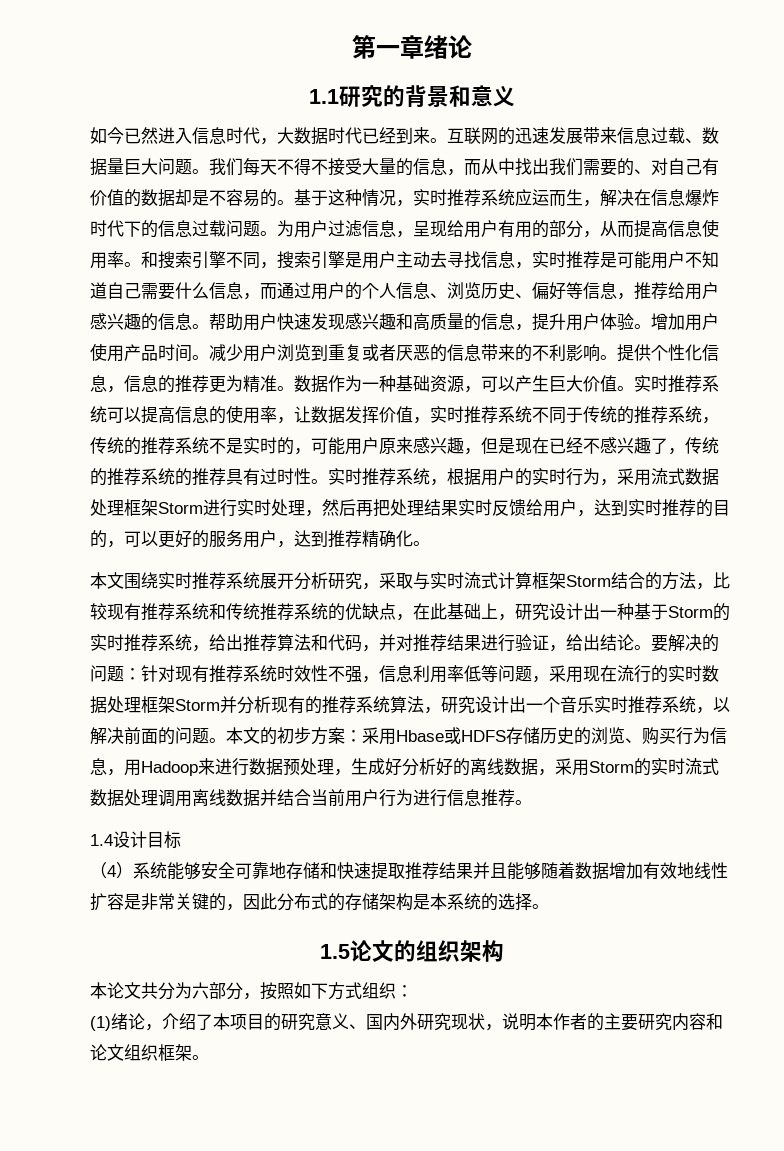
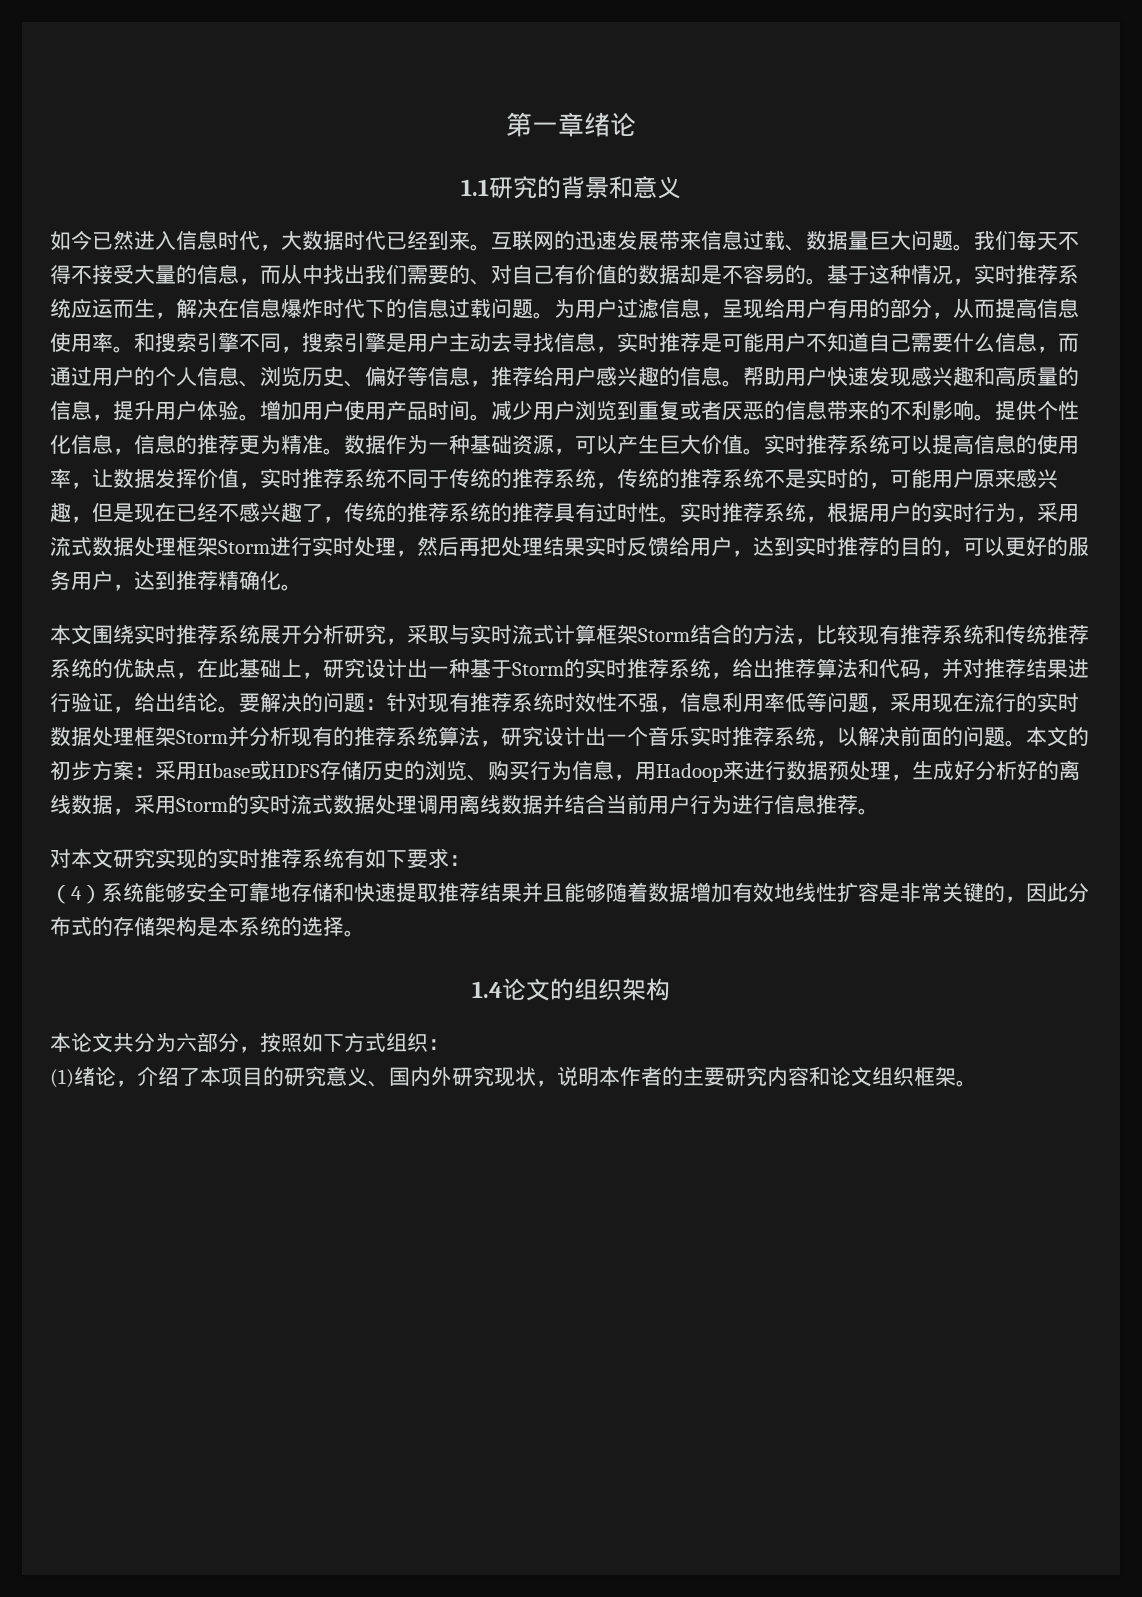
[90,831,181,849] 1.4设计目标 -> [50,848,470,869] 对本文研究实现的实时推荐系统有如下要求：
[320,944,350,959] 1.5 -> [472,981,502,998] 1.4

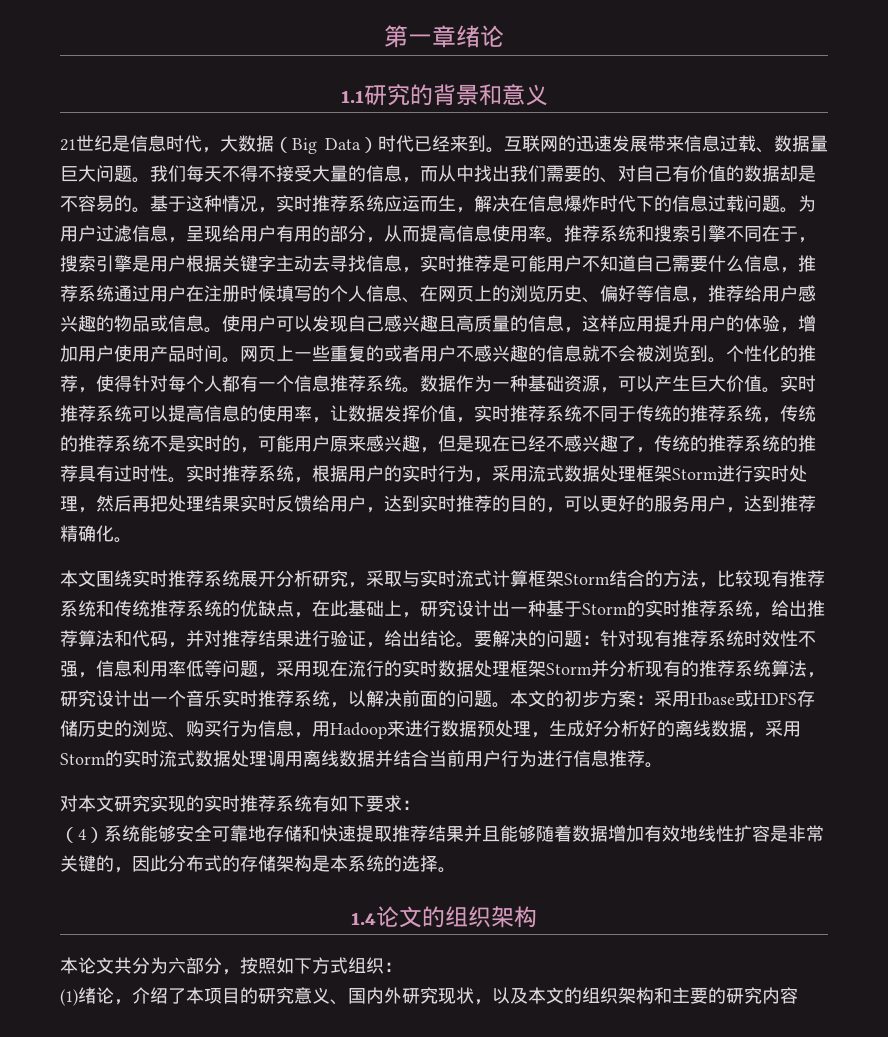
[50,230,176,250] 如今已然进入 -> [60,135,130,152] 21世纪是
(344, 240) none -> [274,137,378,154] （Big Data）
[428,231,470,250] 到来 -> [450,135,486,152] 来到
(134, 349) none -> [564,225,636,242] 推荐系统
(281, 343) none -> [762,225,798,242] 在于
(449, 342) none -> [186,255,276,272] 根据关键字
[1058,333,1079,352] [50,367,134,386] 而通过用户 -> [798,255,816,272] [60,285,312,302] 推荐系统通过用户在注册时候填写
(260, 383) none -> [420,285,510,302] 在网页上的
[680,366,1079,387] [50,400,260,421] 信息。帮助用户快速发现感兴趣和高质量的信息，提升用户体验。 -> [114,315,798,333] 物品或信息。使用户可以发现自己感兴趣且高质量的信息，这样应用提升用户的体验，
[491,400,1079,421] [50,434,323,455] 减少用户浏览到重复或者厌恶的信息带来的不利影响。提供个性化信息，信息的推荐更为精准 -> [240,345,816,363] [60,375,402,393] 网页上一些重复的或者用户不感兴趣的信息就不会被浏览到。个性化的推荐，使得针对每个人都有一个信息推荐系统
[557,1066,977,1087] 说明本作者的主要研究内容和论文组织框架。 -> [492,987,798,1004] 以及本文的组织架构和主要的研究内容

